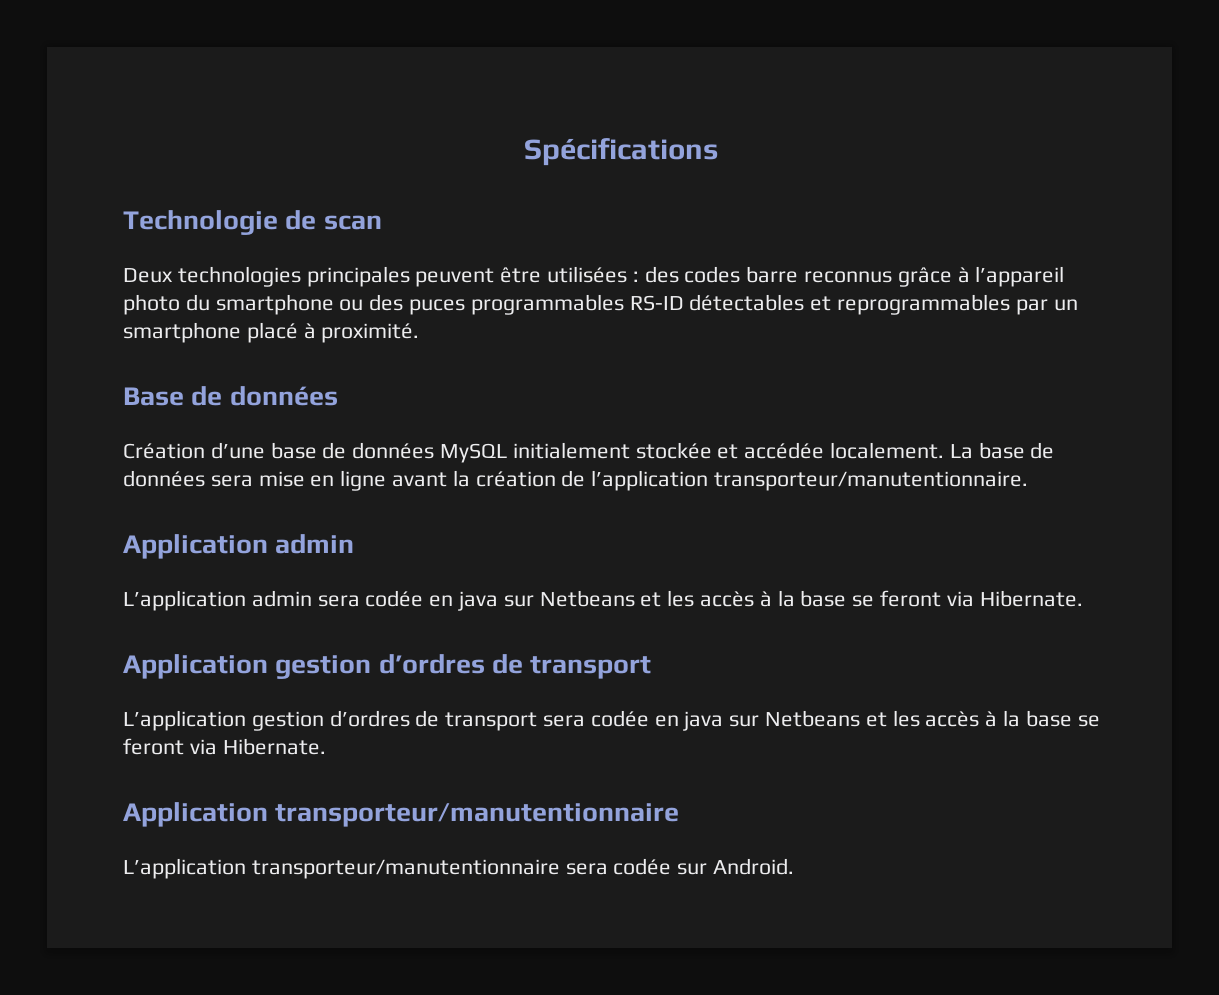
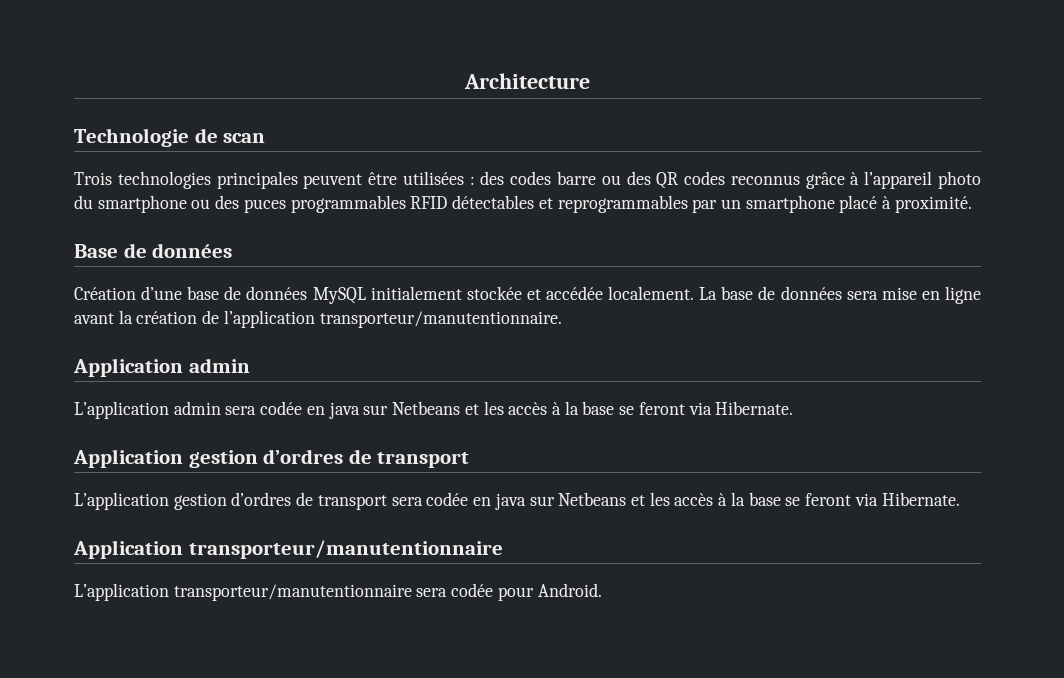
[523,138,718,166] Spécifications -> [464,73,590,89] Architecture
[123,268,173,283] Deux -> [74,172,112,185] Trois
(799, 274) none -> [601,171,726,189] ou des QR codes
[629,295,684,311] RS-ID -> [410,196,448,209] RFID
[677,863,708,875] sur -> [497,587,534,601] pour

